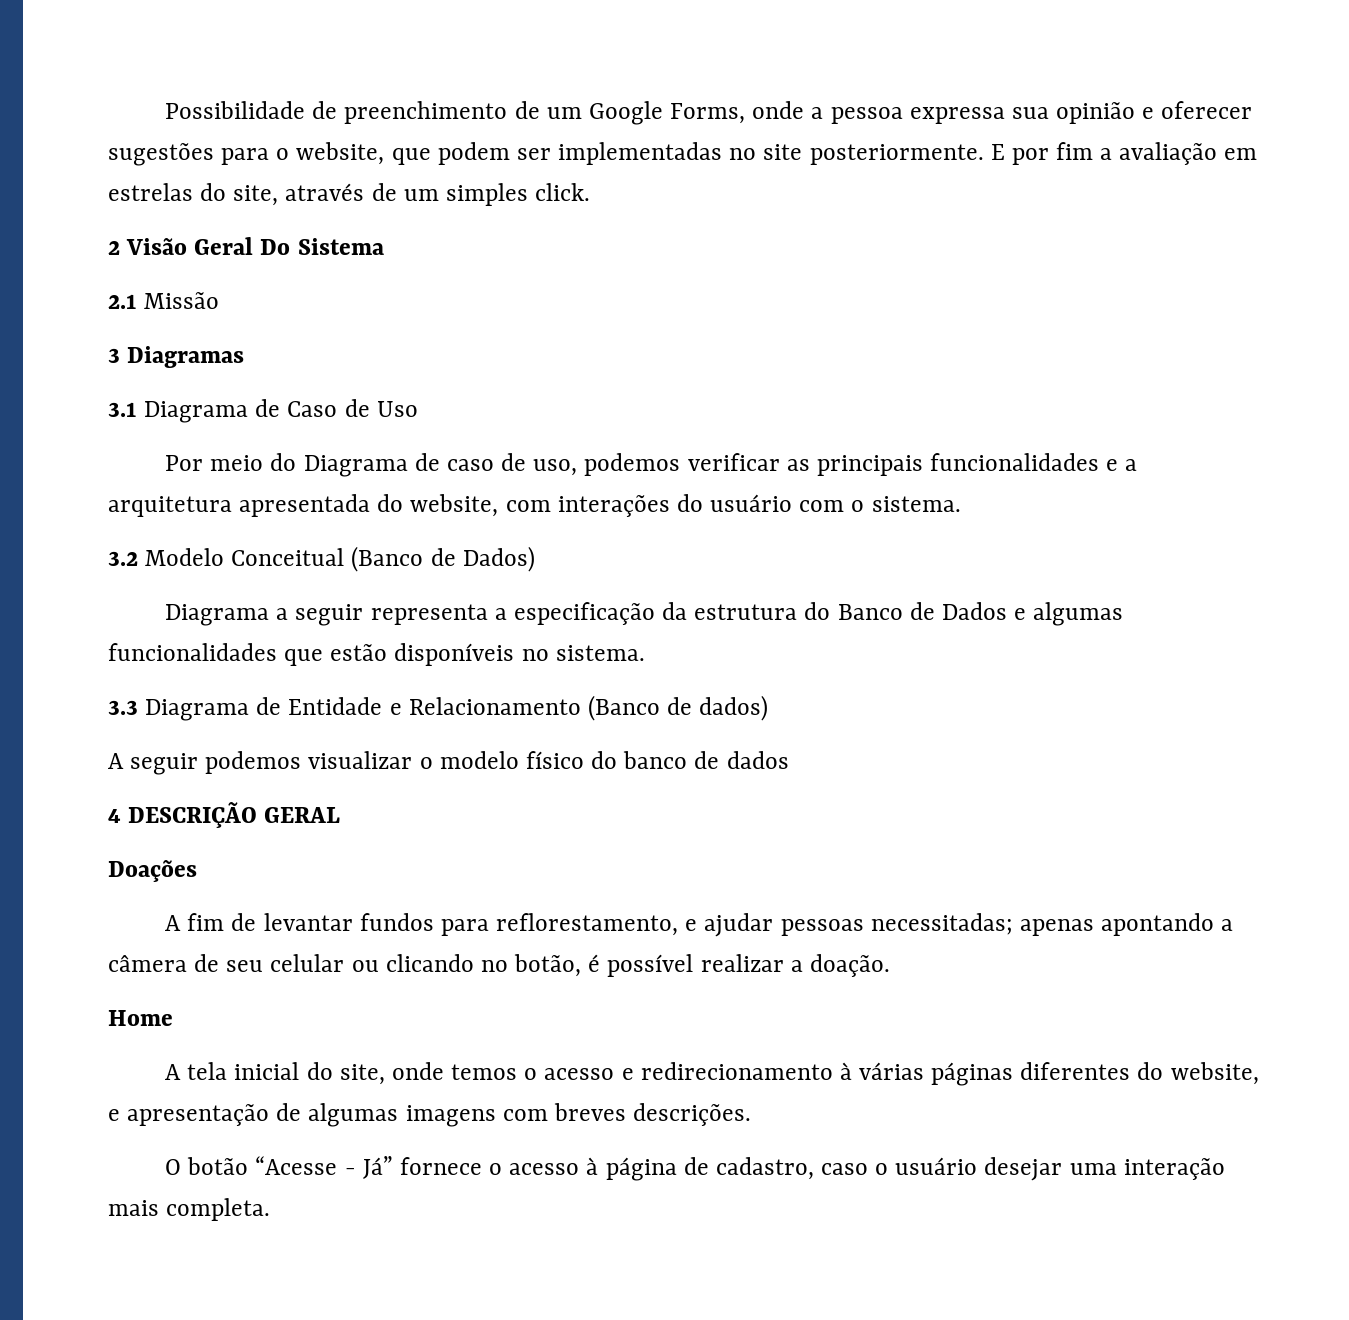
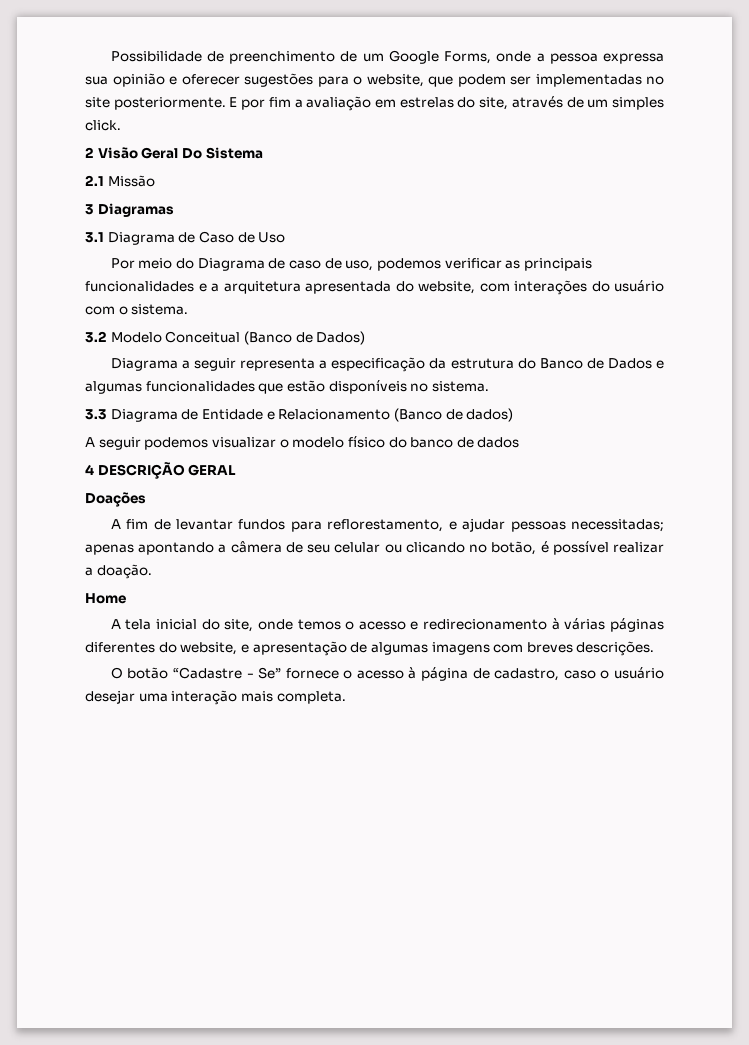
[255,1156,393,1179] “Acesse - Já” -> [172,667,282,679] “Cadastre - Se”

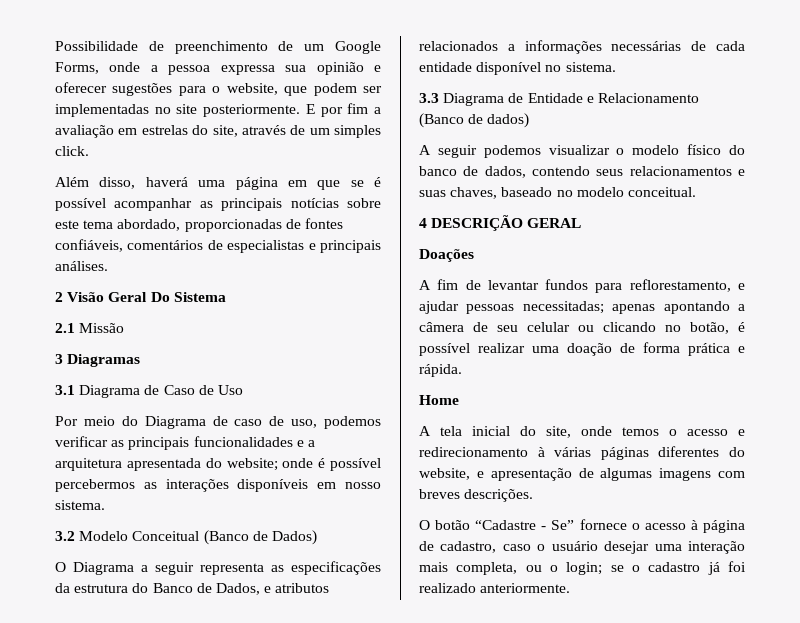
(121, 125) none -> [55,177,381,190] [55,198,381,211] [55,218,343,232] [55,239,381,253] [55,261,108,271] // Além disso, haverá uma página em que se é possível acompanhar as principais notícias sobre este tema abordado, proporcionadas de fontes confiáveis, comentários de especialistas e principais análises.
[418,280,664,295] [85,306,128,315] website, com interações do usuário com o -> [226,458,381,471] [55,479,381,492] website; onde é possível percebermos as interações disponíveis em nosso
(366, 338) none -> [55,562,66,572] O
[319,357,426,372] a especificação -> [271,561,381,575] as especificações
[607,358,664,369] [85,380,407,394] Dados e algumas funcionalidades que estão disponíveis -> [215,583,330,595] [419,40,745,54] [419,62,542,75] Dados, e atributos relacionados a informações necessárias de cada entidade disponível
[477,437,520,448] dados -> [484,166,745,178] [419,187,696,199] dados, contendo seus relacionamentos e suas chaves, baseado no modelo conceitual.
[85,564,152,579] a doação. -> [532,342,745,356] [419,364,462,377] uma doação de forma prática e rápida.
[276,691,346,704] completa. -> [456,561,746,575] [419,583,571,593] completa, ou o login; se o cadastro já foi realizado anteriormente.

